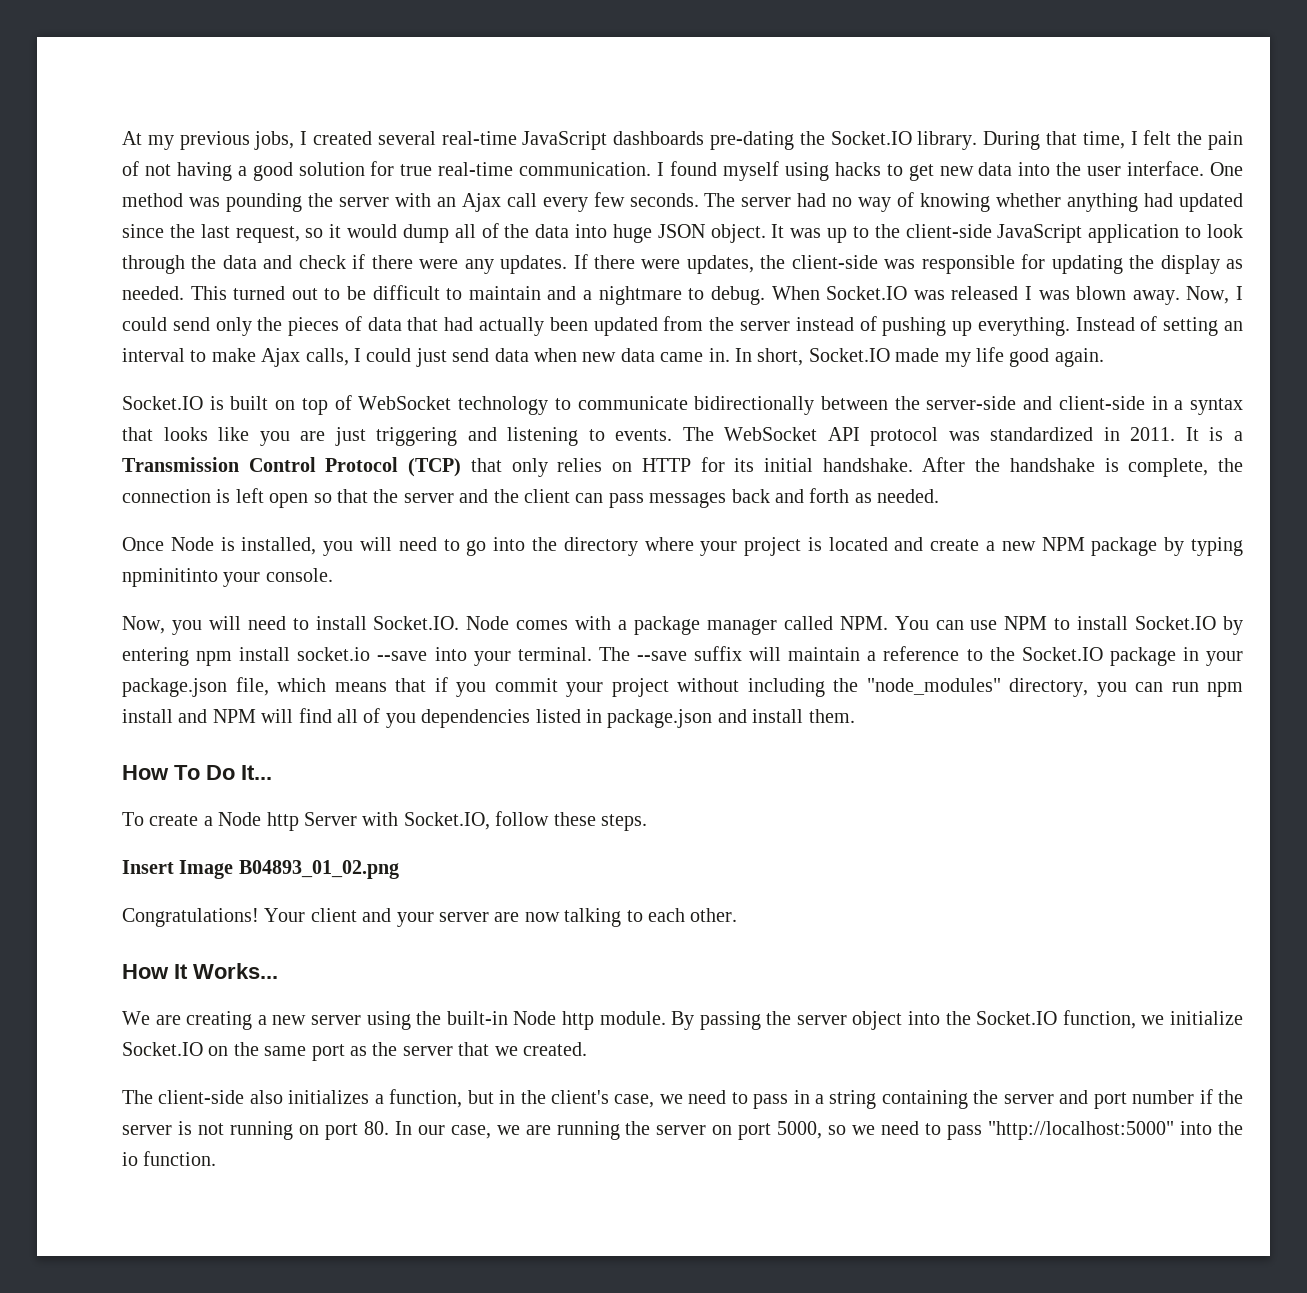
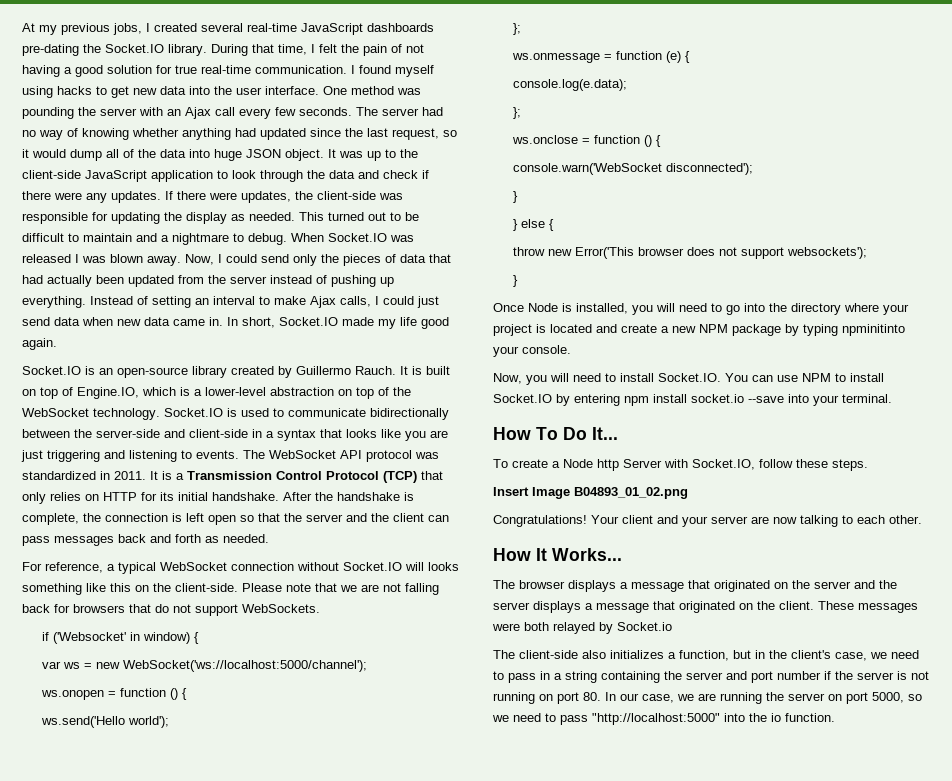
[230,395,549,415] built on top of WebSocket technology -> [99,366,450,378] [22,387,411,399] [22,408,269,420] an open-source library created by Guillermo Rauch. It is built on top of Engine.IO, which is a lower-level abstraction on top of the WebSocket technology. Socket.IO is used
(940, 496) none -> [22,562,459,574] [22,583,439,595] [22,604,320,616] [41,632,199,644] [41,660,367,672] [40,688,187,700] [40,716,169,728] [512,23,521,35] [511,51,690,63] [512,79,627,91] [512,107,521,119] [511,135,661,147] [512,163,753,175] [512,191,518,203] [512,219,554,231] [512,247,867,259] [512,275,518,287] // For reference, a typical WebSocket connection without Socket.IO will looks something like this on the client-side. Please note that we are not falling back for browsers that do not support WebSockets. // if ('Websocket' in window) { // var ws = new WebSocket('ws://localhost:5000/channel'); // ws.onopen = function () { // ws.send('Hello world'); // }; // ws.onmessage = function (e) { // console.log(e.data); // }; // ws.onclose = function () { // console.warn('WebSocket disconnected'); // } // } else { // throw new Error('This browser does not support websockets'); // }
[466,616,888,635] Node comes with a package manager called NPM. -> (721, 377) none
[598,646,1243,666] [122,677,1243,697] [122,708,855,728] The --save suffix will maintain a reference to the Socket.IO package in your package.json file, which means that if you commit your project without including the "node_modules" directory, you can run npm install and NPM will find all of you dependencies listed in package.json and install them. -> (892, 398) none
[122,1010,1244,1030] [122,1042,587,1061] We are creating a new server using the built-in Node http module. By passing the server object into the Socket.IO function, we initialize Socket.IO on the same port as the server that we created. -> [493,580,897,592] [493,601,918,613] [492,622,672,634] The browser displays a message that originated on the server and the server displays a message that originated on the client. These messages were both relayed by Socket.io

